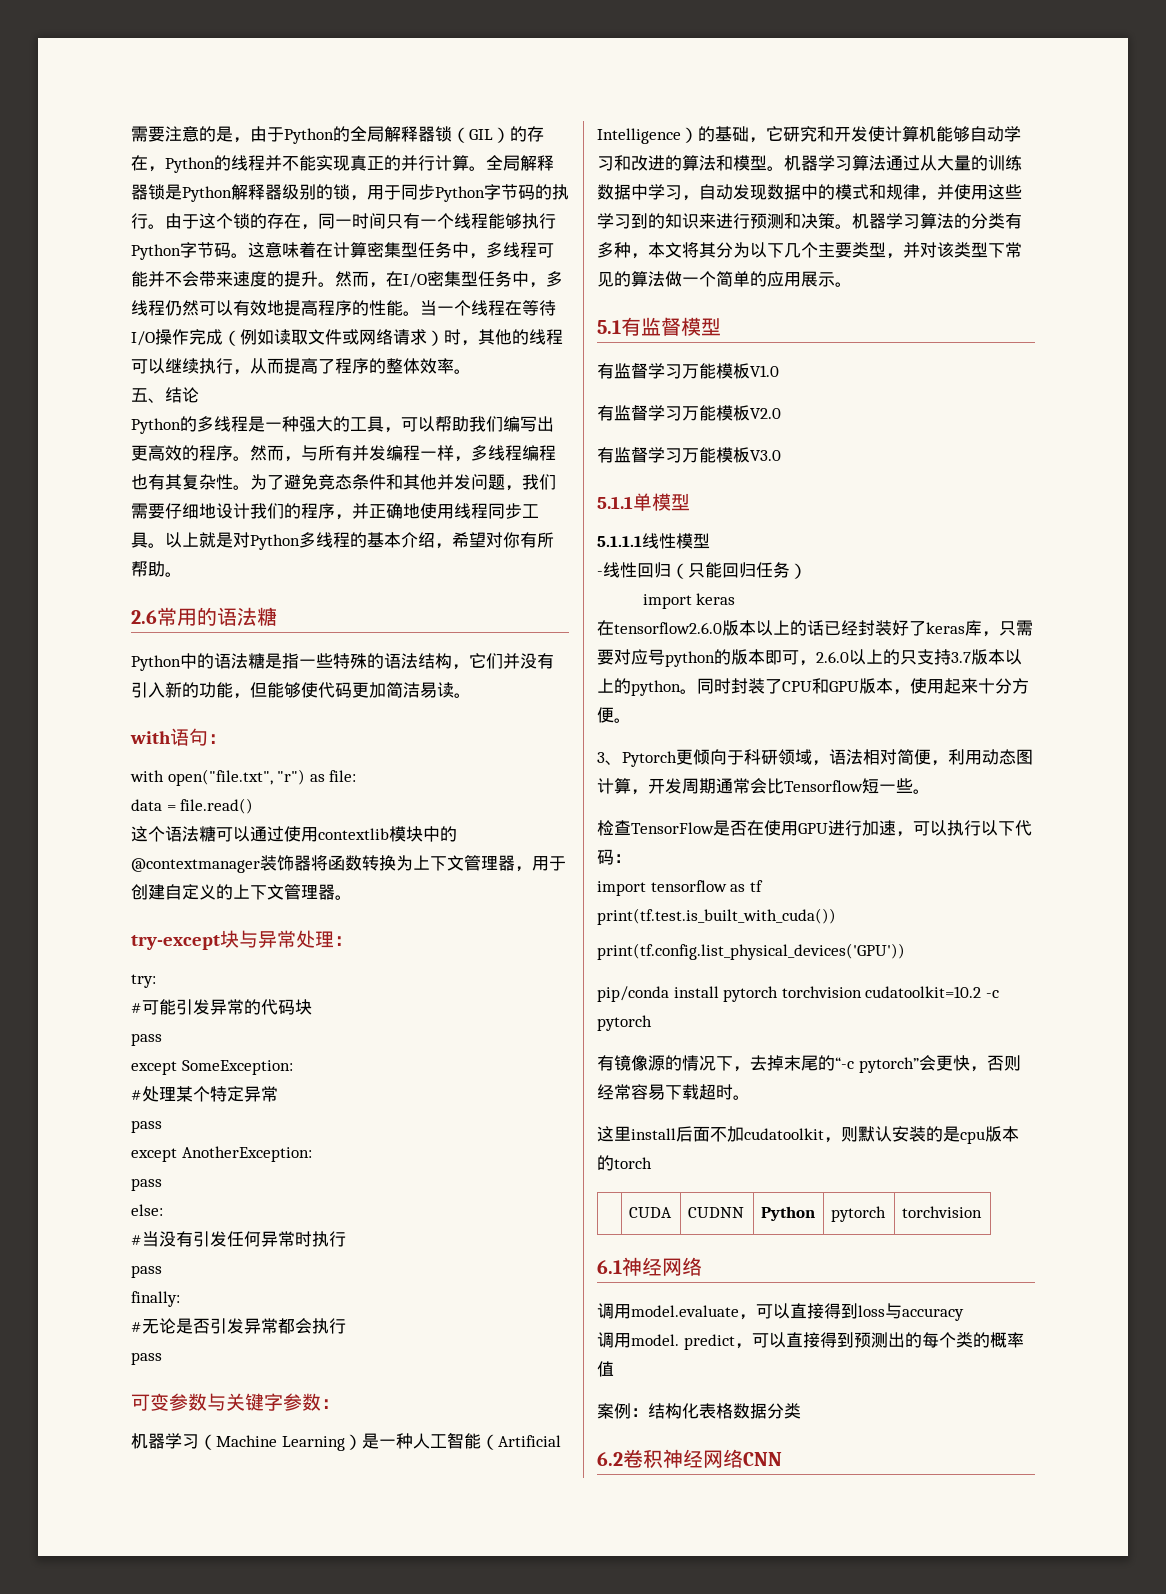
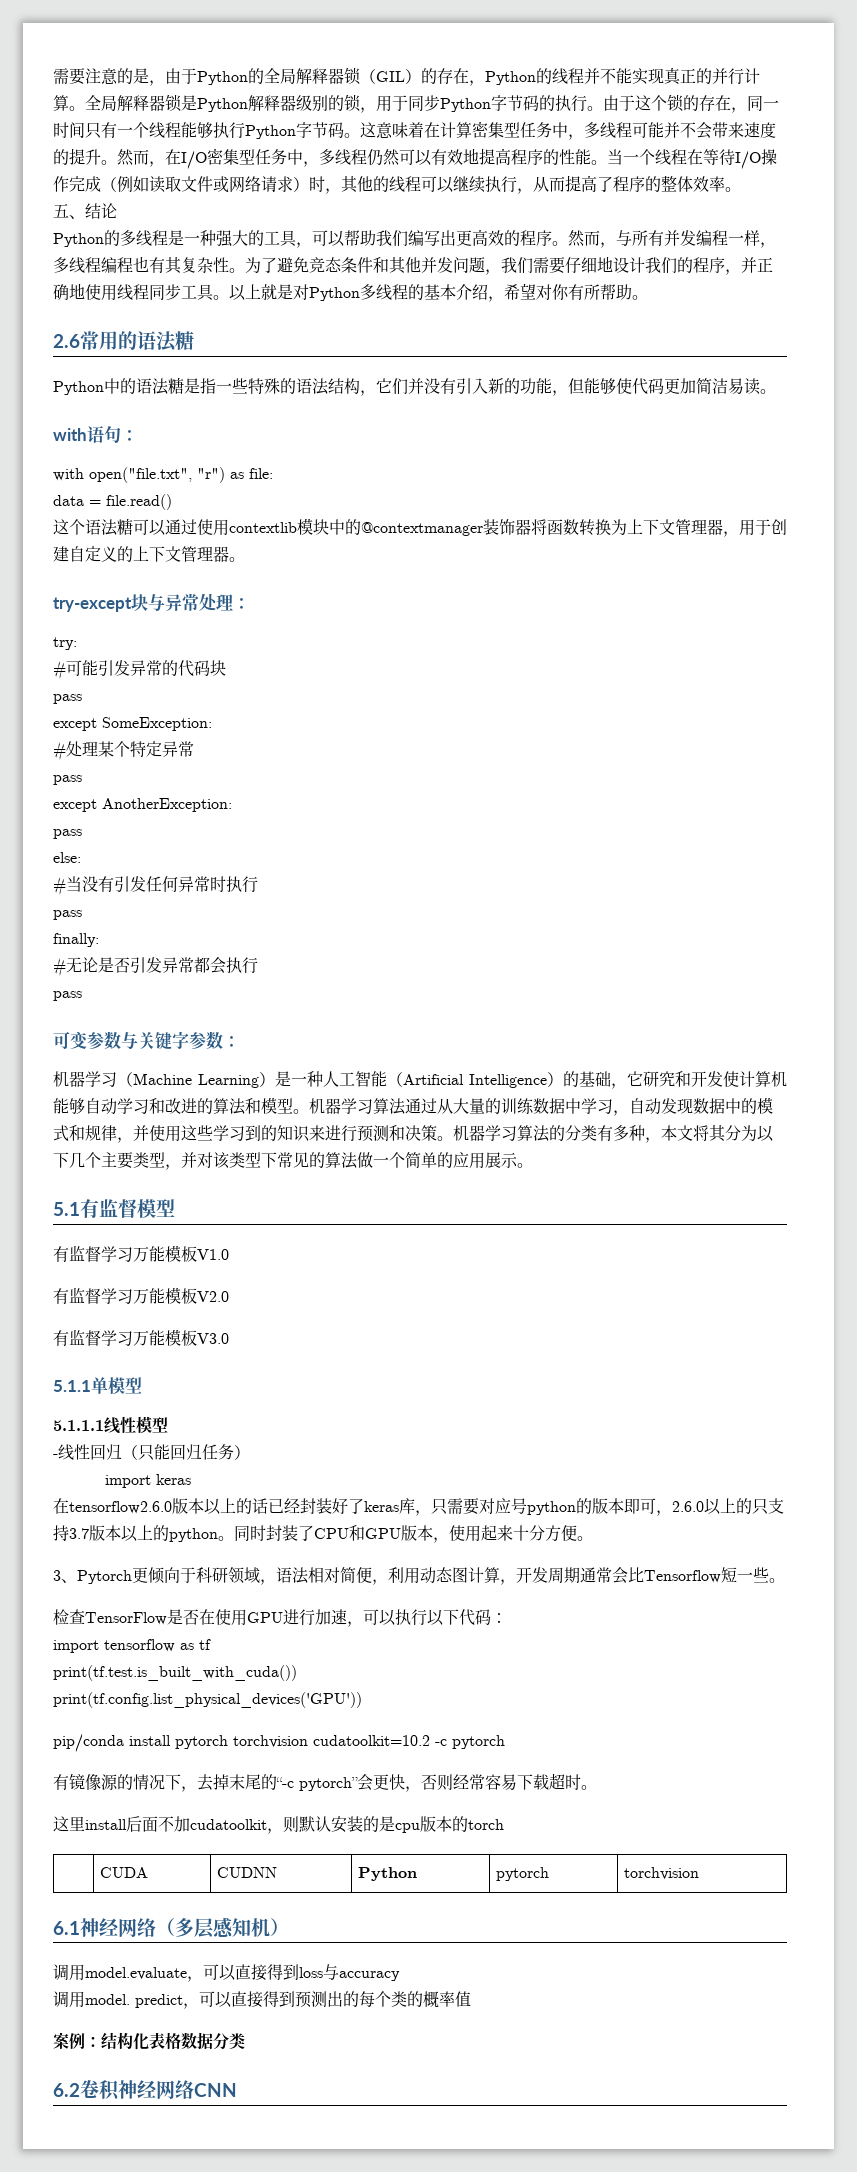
(702, 1266) none -> [156,1917,289,1938] （多层感知机）

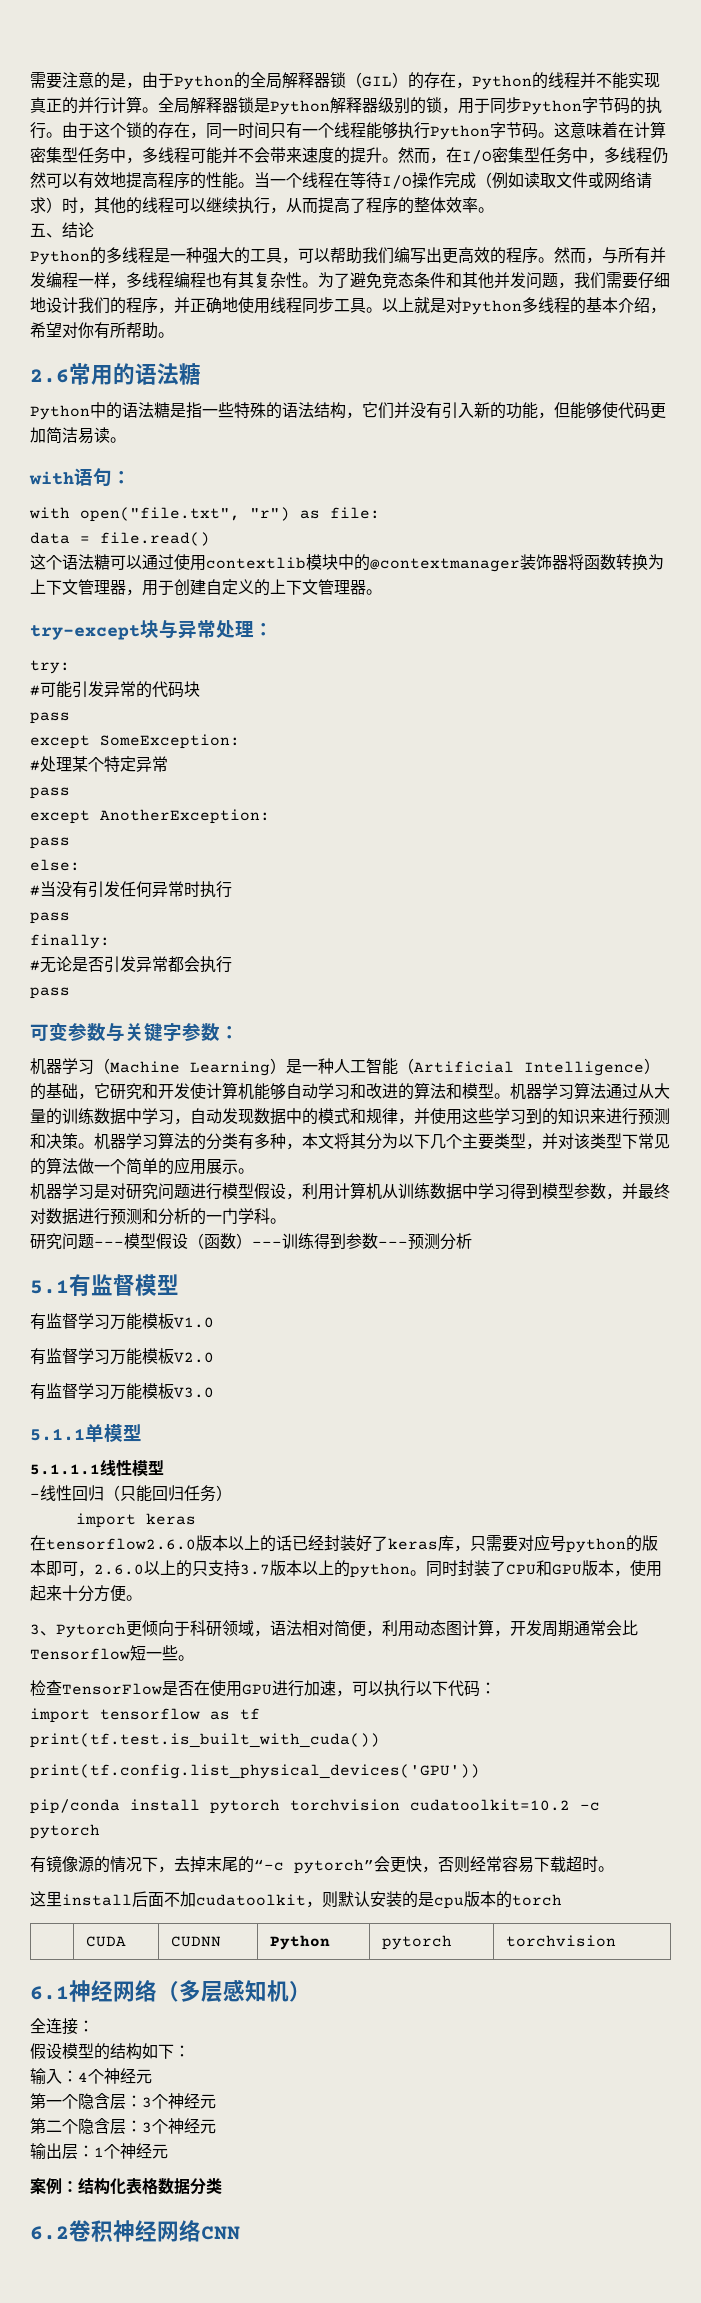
(533, 1165) none -> [30,1182,670,1200] [30,1208,286,1225] [30,1233,472,1250] // 机器学习是对研究问题进行模型假设，利用计算机从训练数据中学习得到模型参数，并最终对数据进行预测和分析的一门学科。 // 研究问题---模型假设（函数）---训练得到参数---预测分析
[53,1964,400,1982] [53,1991,471,2009] 调用model.evaluate，可以直接得到loss与accuracy // 调用model. predict，可以直接得到预测出的每个类的概率值 -> [30,2018,94,2035] [30,2043,190,2060] [30,2068,152,2084] [30,2093,216,2109] [30,2118,216,2134] [30,2143,168,2159] 全连接： // 假设模型的结构如下： // 输入：4个神经元 // 第一个隐含层：3个神经元 // 第二个隐含层：3个神经元 // 输出层：1个神经元

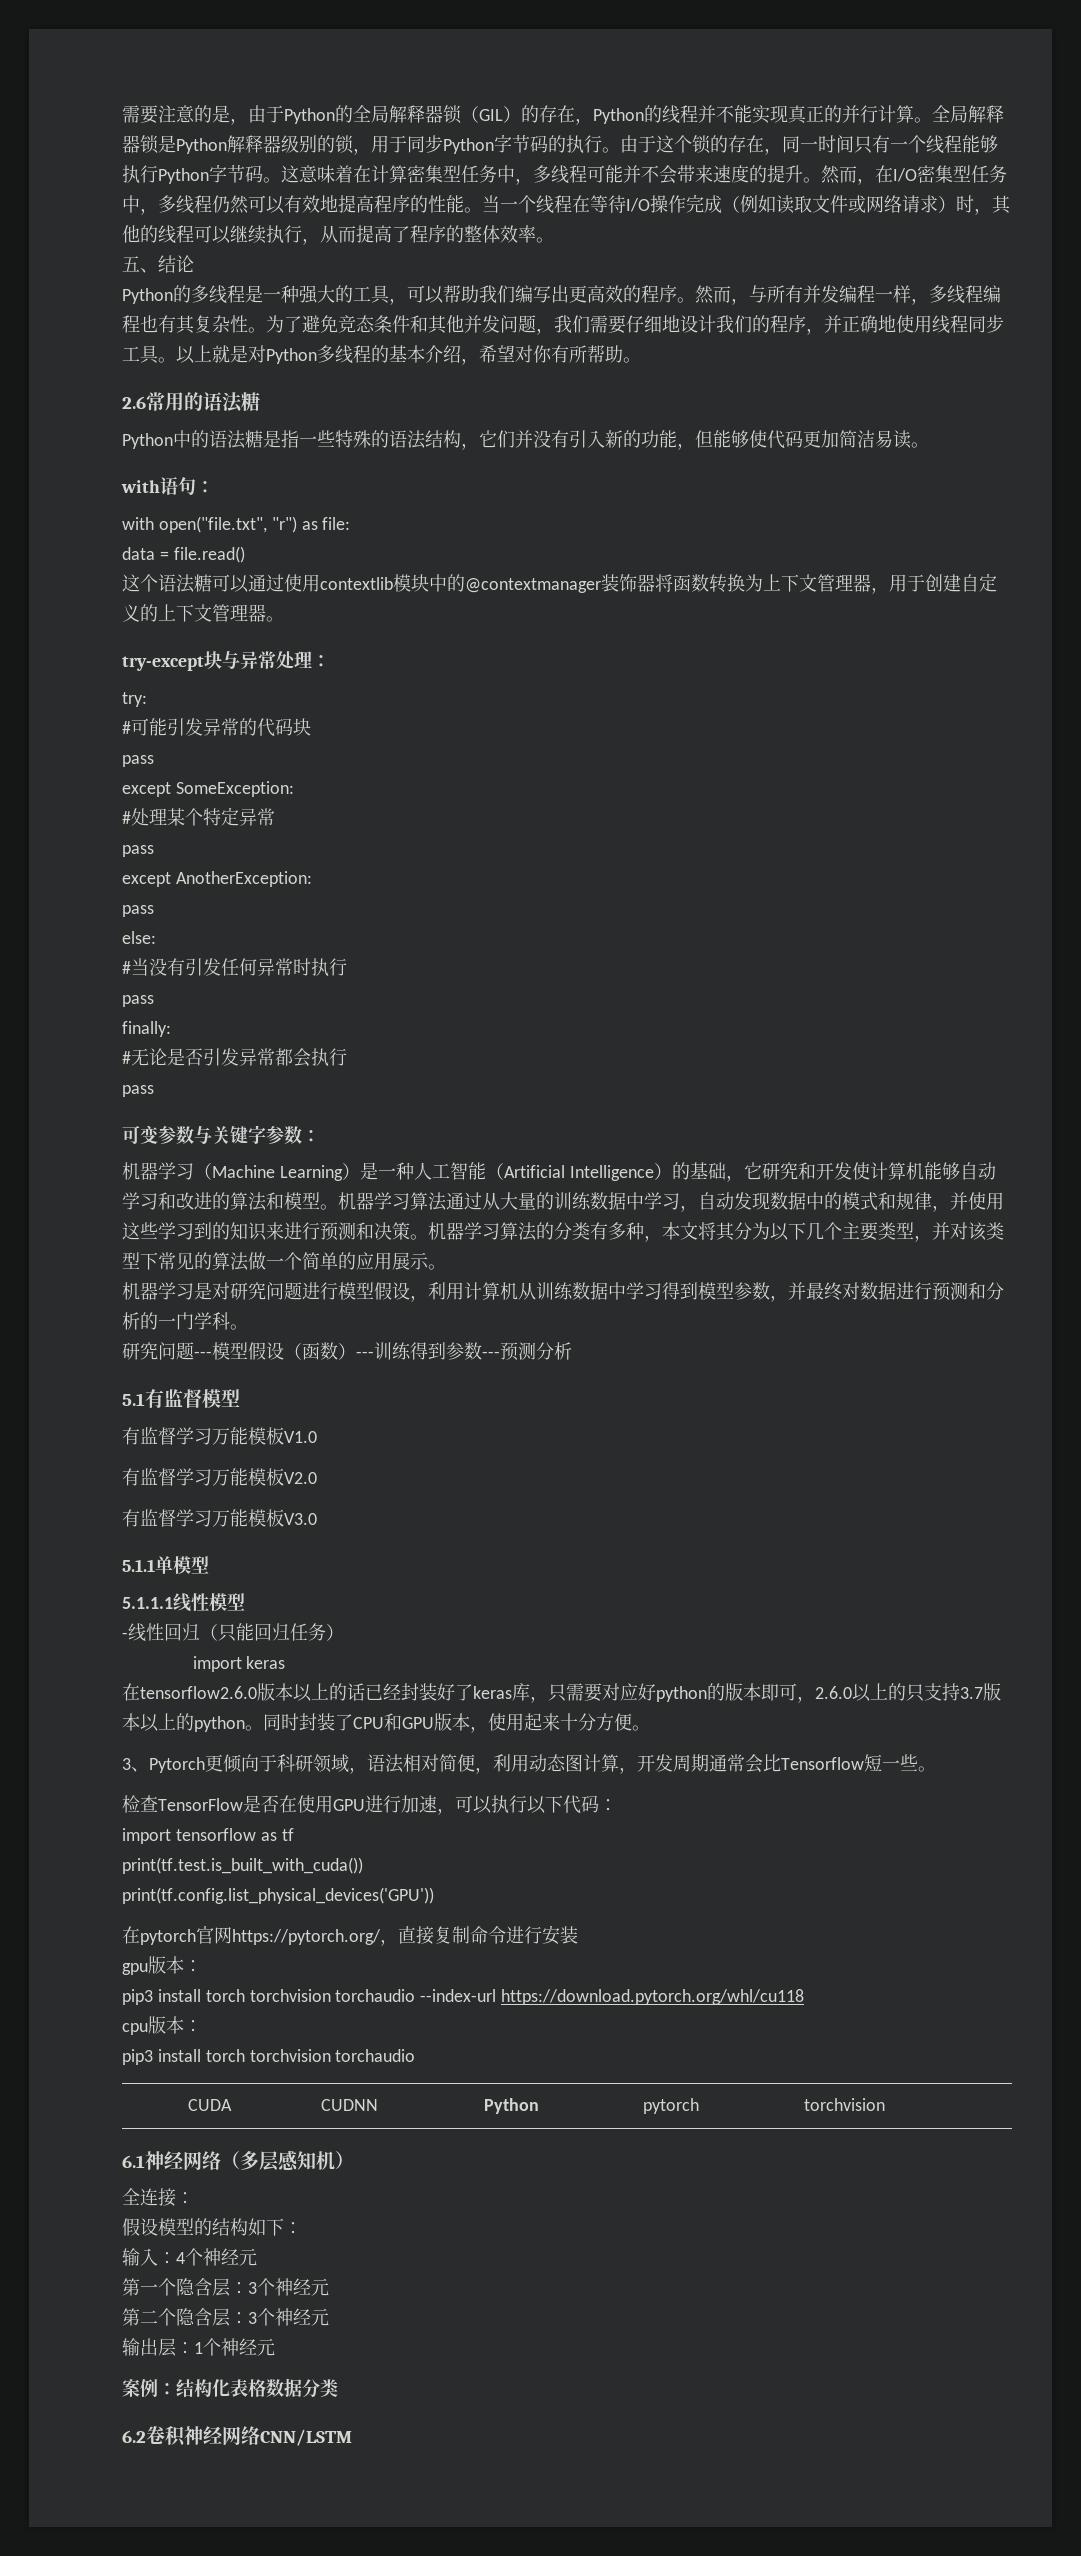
[550,1535,566,1552] 号 -> [638,1683,656,1701] 好
[30,1799,600,1814] [30,1824,100,1839] [30,1855,614,1874] [30,1891,562,1909] pip/conda install pytorch torchvision cudatoolkit=10.2 -c pytorch // 有镜像源的情况下，去掉末尾的“-c pytorch”会更快，否则经常容易下载超时。 // 这里install后面不加cudatoolkit，则默认安装的是cpu版本的torch -> [122,1925,578,1946] [122,1956,202,1975] [122,1989,805,2005] [122,2016,202,2035] [122,2049,416,2065] 在pytorch官网https://pytorch.org/，直接复制命令进行安装 // gpu版本： // pip3 install torch torchvision torchaudio --index-url https://download.pytorch.org/whl/cu118 // cpu版本： // pip3 install torch torchvision torchaudio
[201,2226,240,2240] CNN -> [260,2429,352,2446] CNN/LSTM

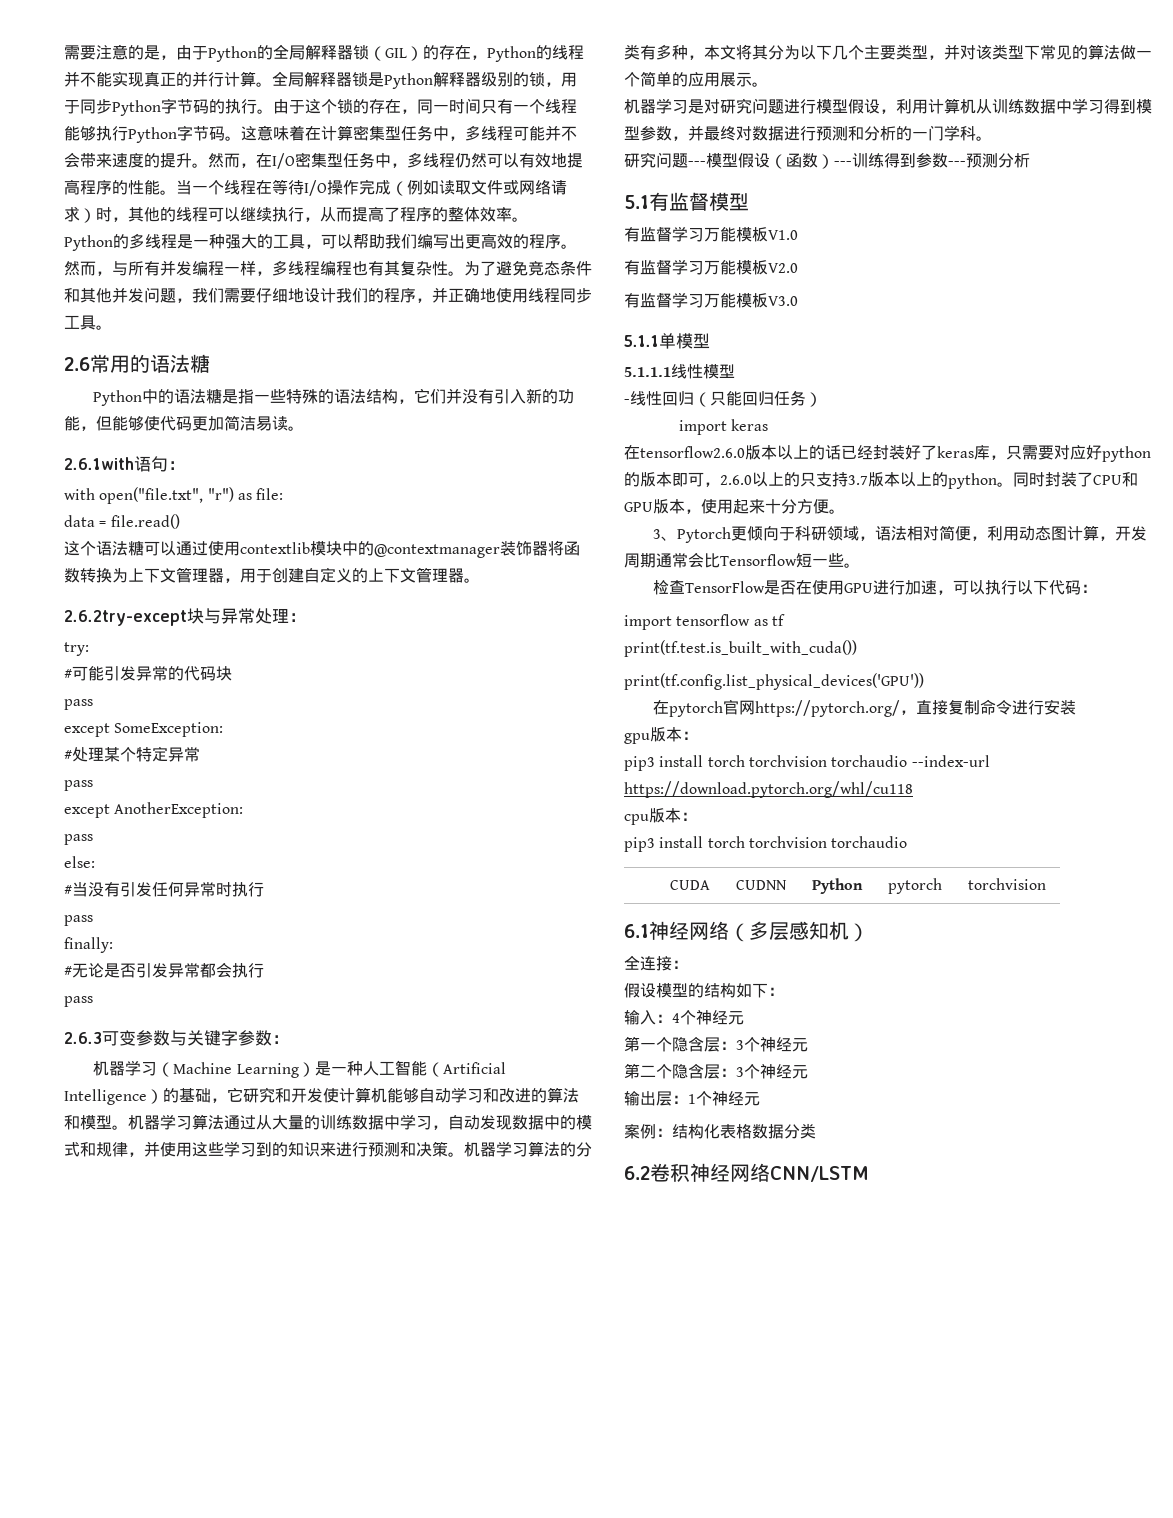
[122,255,194,273] // 五、结论 -> (528, 219) none
[176,345,641,365] 以上就是对Python多线程的基本介绍，希望对你有所帮助。 -> (112, 327) none
[121,480,160,493] with -> [64,457,134,470] 2.6.1with
[122,656,204,671] try-except -> [64,610,187,626] 2.6.2try-except
(154, 1091) none -> [64,1032,102,1044] 2.6.3

